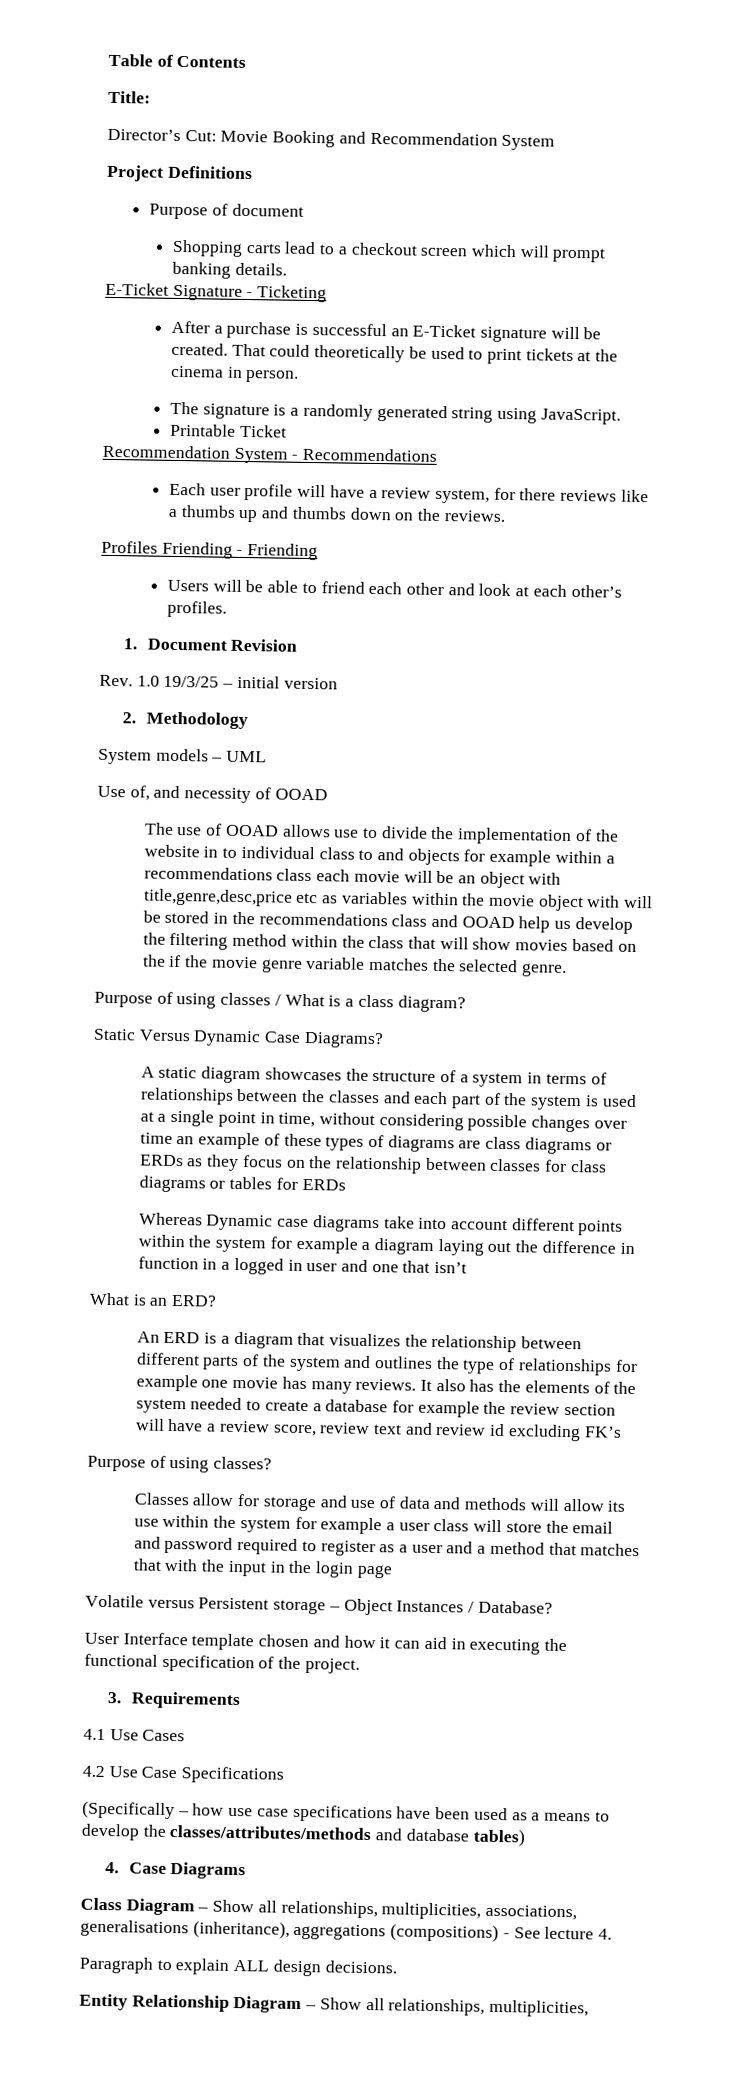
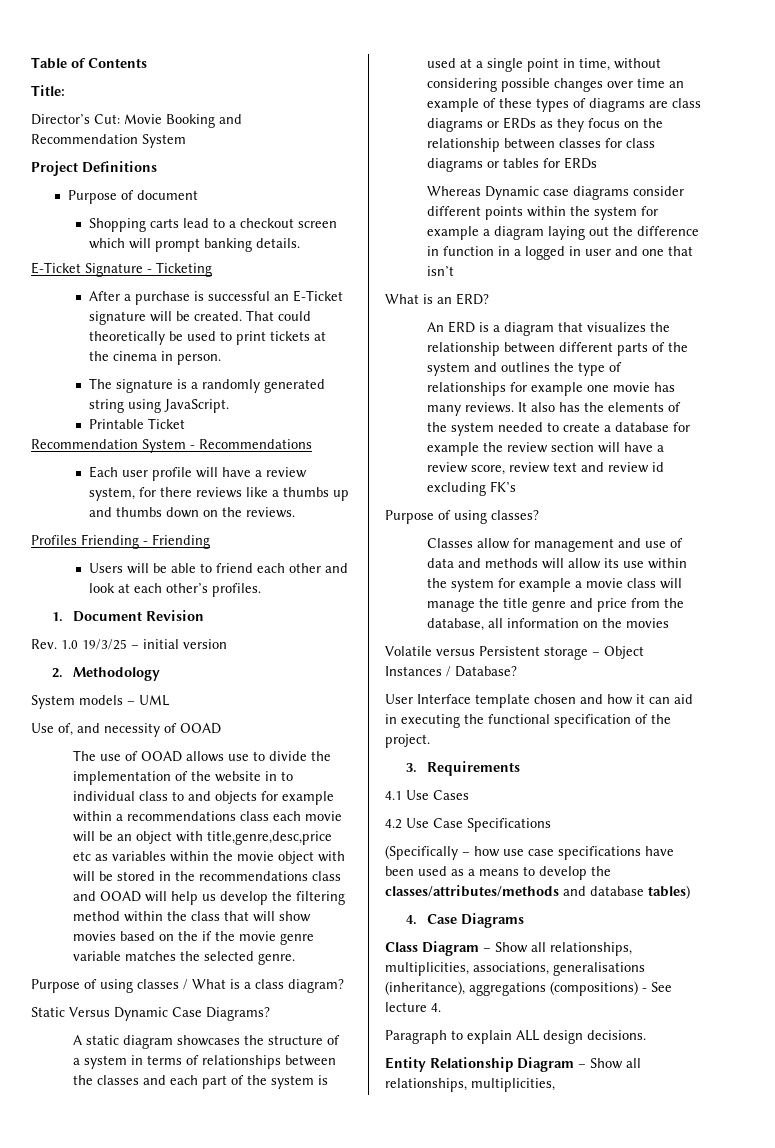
(515, 922) none -> [145,891,168,902] will
[383,1216,509,1231] take into account -> [633,186,685,196] consider
[262,1496,317,1512] storage -> [534,538,615,552] management
[398,1522,430,1531] user -> [586,578,624,588] movie
[505,1520,614,1534] [133,1536,641,1557] [132,1558,392,1579] store the email and password required to register as a user and a method that matches that with the input in the login page -> [427,598,685,612] [427,618,670,631] manage the title genre and price from the database, all information on the movies

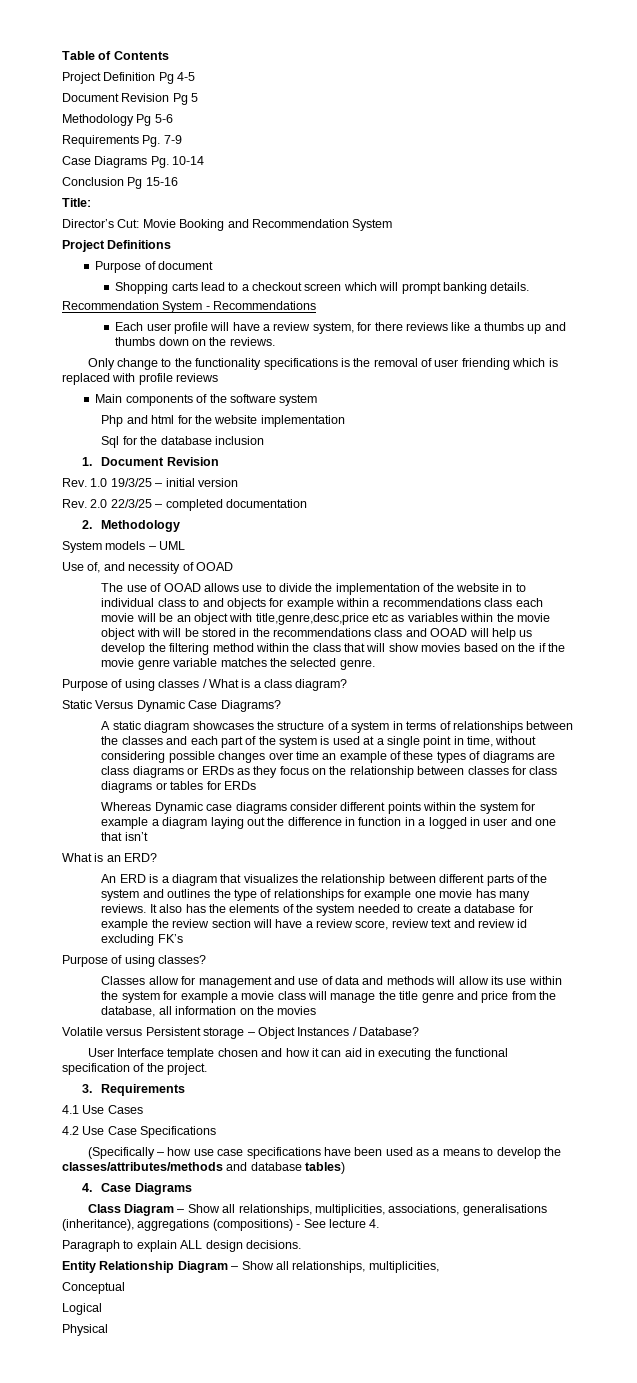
(147, 63) none -> [62,72,196,84] [62,93,199,105] [62,114,173,126] [62,135,182,147] [62,156,205,168] [62,177,178,189] // Project Definition Pg 4-5 // Document Revision Pg 5 // Methodology Pg 5-6 // Requirements Pg. 7-9 // Case Diagrams Pg. 10-14 // Conclusion Pg 15-16
[31,262,212,277] [89,290,344,305] [89,310,312,325] [89,331,327,345] [89,351,222,365] [89,378,326,393] [89,399,230,413] [89,418,186,429] // E-Ticket Signature - Ticketing // After a purchase is successful an E-Ticket signature will be created. That could theoretically be used to print tickets at the cinema in person. // The signature is a randomly generated string using JavaScript. // Printable Ticket -> (530, 286) none
[31,534,210,549] [89,563,349,574] [89,583,262,597] Profiles Friending - Friending // Users will be able to friend each other and look at each other’s profiles. -> [87,358,558,370] [62,373,219,385] [95,394,318,406] [101,415,345,427] [101,436,264,448] Only change to the functionality specifications is the removal of user friending which is replaced with profile reviews // Main components of the software system // Php and html for the website implementation // Sql for the database inclusion
(227, 644) none -> [62,499,307,511] // Rev. 2.0 22/3/25 – completed documentation
(555, 1085) none -> [62,1282,125,1294] [62,1303,102,1315] [62,1324,108,1336] // Conceptual // Logical // Physical

